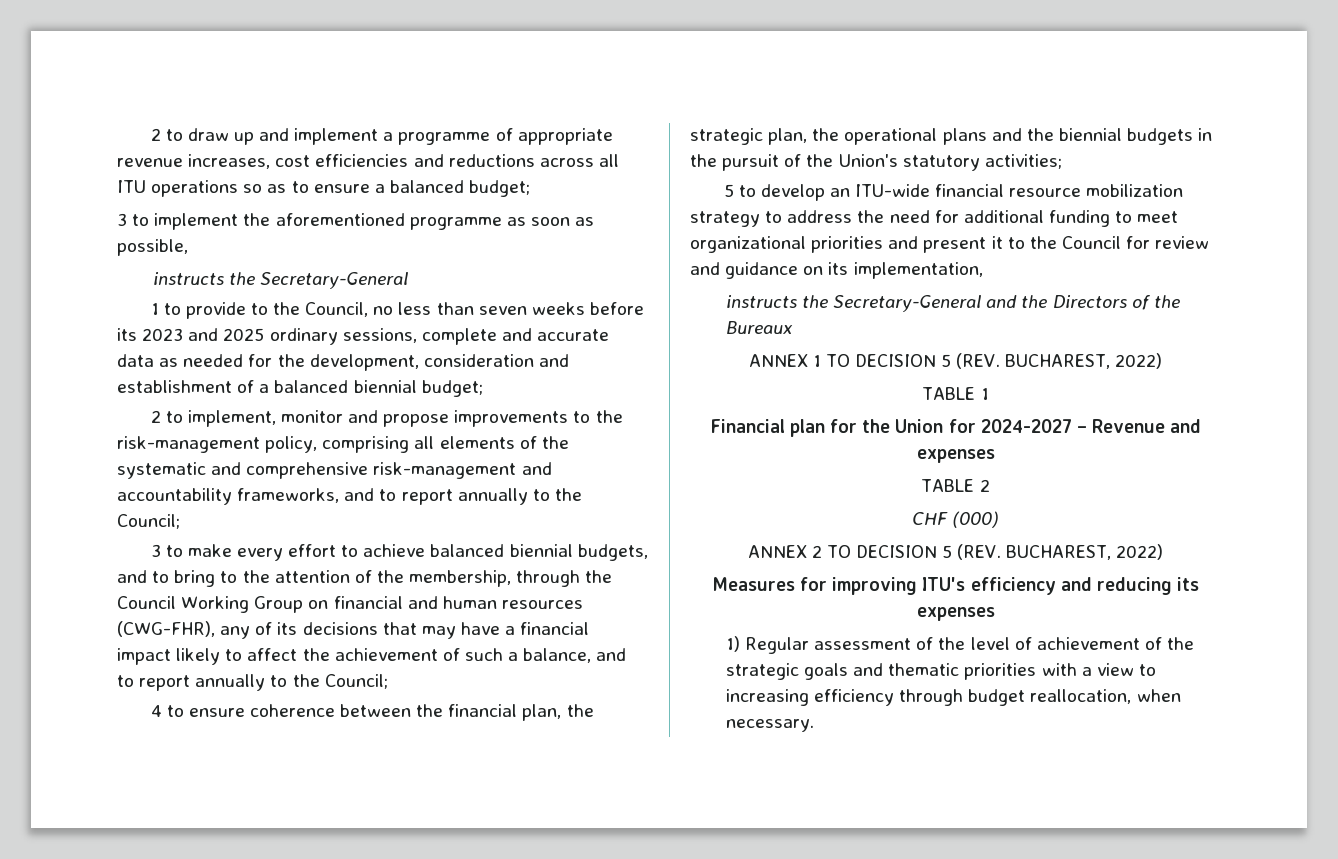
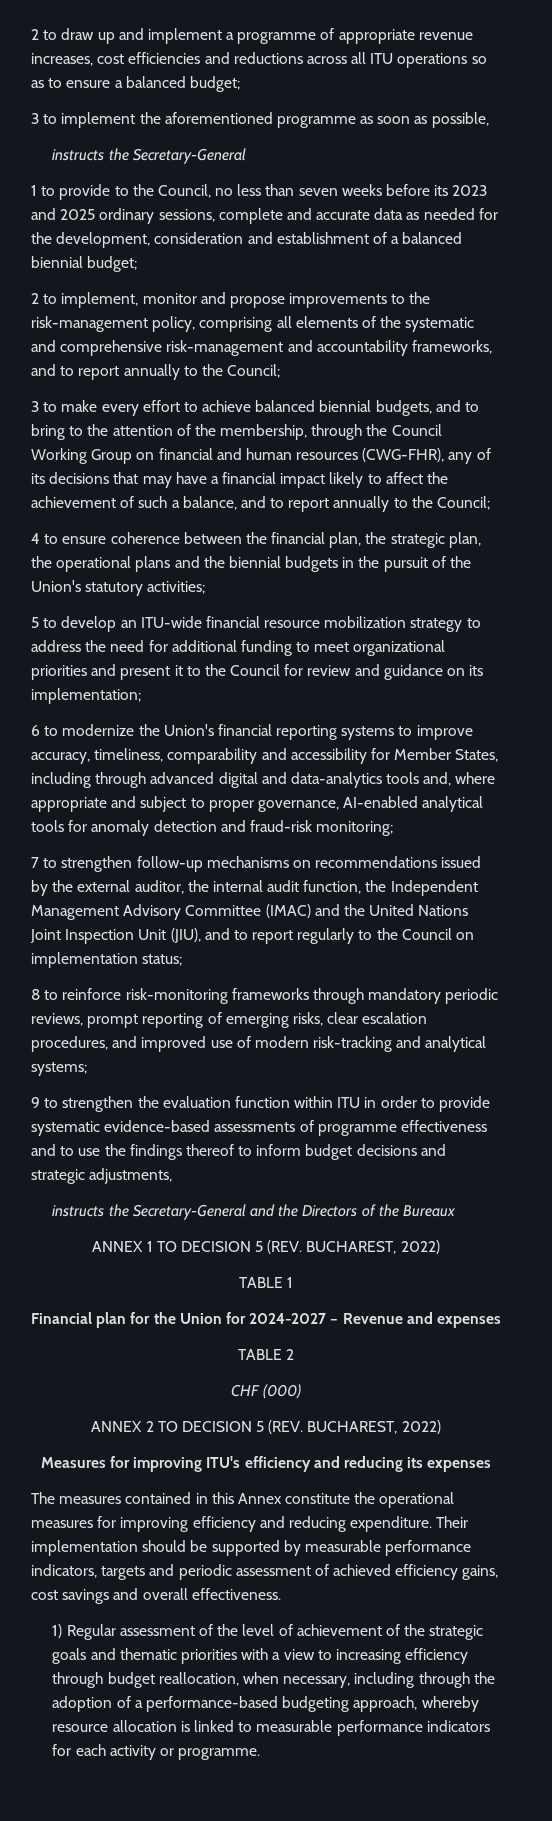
[853,262,983,279] implementation, -> [31,688,141,704] [31,724,473,740] [31,748,499,764] [31,772,496,788] [31,796,484,812] [31,820,394,836] [31,856,482,872] [31,880,478,896] [31,904,469,920] [30,928,475,944] [31,952,183,968] [31,988,499,1004] [31,1012,428,1028] [31,1036,487,1052] [31,1062,87,1076] [31,1096,491,1112] [31,1120,487,1136] [31,1144,446,1160] [31,1168,173,1184] implementation; // 6 to modernize the Union's financial reporting systems to improve accuracy, timeliness, comparability and accessibility for Member States, including through advanced digital and data-analytics tools and, where appropriate and subject to proper governance, AI-enabled analytical tools for anomaly detection and fraud-risk monitoring; // 7 to strengthen follow-up mechanisms on recommendations issued by the external auditor, the internal audit function, the Independent Management Advisory Committee (IMAC) and the United Nations Joint Inspection Unit (JIU), and to report regularly to the Council on implementation status; // 8 to reinforce risk-monitoring frameworks through mandatory periodic reviews, prompt reporting of emerging risks, clear escalation procedures, and improved use of modern risk-tracking and analytical systems; // 9 to strengthen the evaluation function within ITU in order to provide systematic evidence-based assessments of programme effectiveness and to use the findings thereof to inform budget decisions and strategic adjustments,
(995, 614) none -> [31,1492,455,1508] [31,1516,469,1532] [31,1540,472,1556] [31,1564,499,1580] [31,1588,281,1604] // The measures contained in this Annex constitute the operational measures for improving efficiency and reducing expenditure. Their implementation should be supported by measurable performance indicators, targets and periodic assessment of achieved efficiency gains, cost savings and overall effectiveness.
[725,719,814,732] necessary. -> [283,1672,495,1688] [52,1696,479,1712] [52,1720,490,1736] [52,1744,261,1760] necessary, including through the adoption of a performance-based budgeting approach, whereby resource allocation is linked to measurable performance indicators for each activity or programme.

